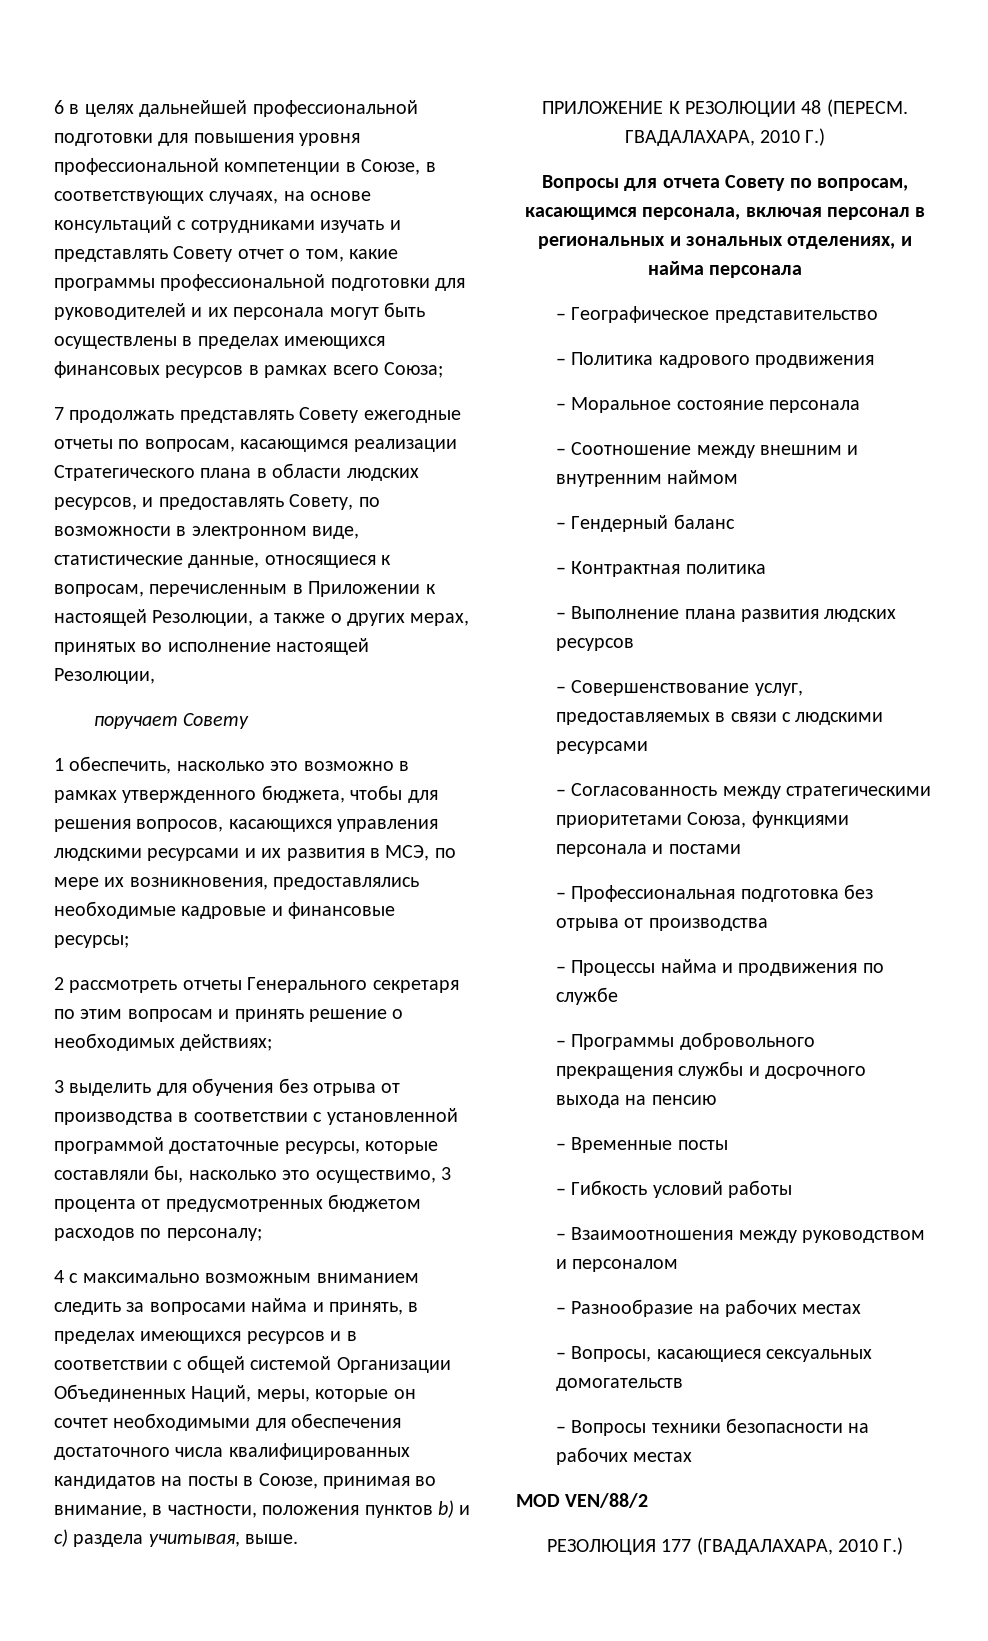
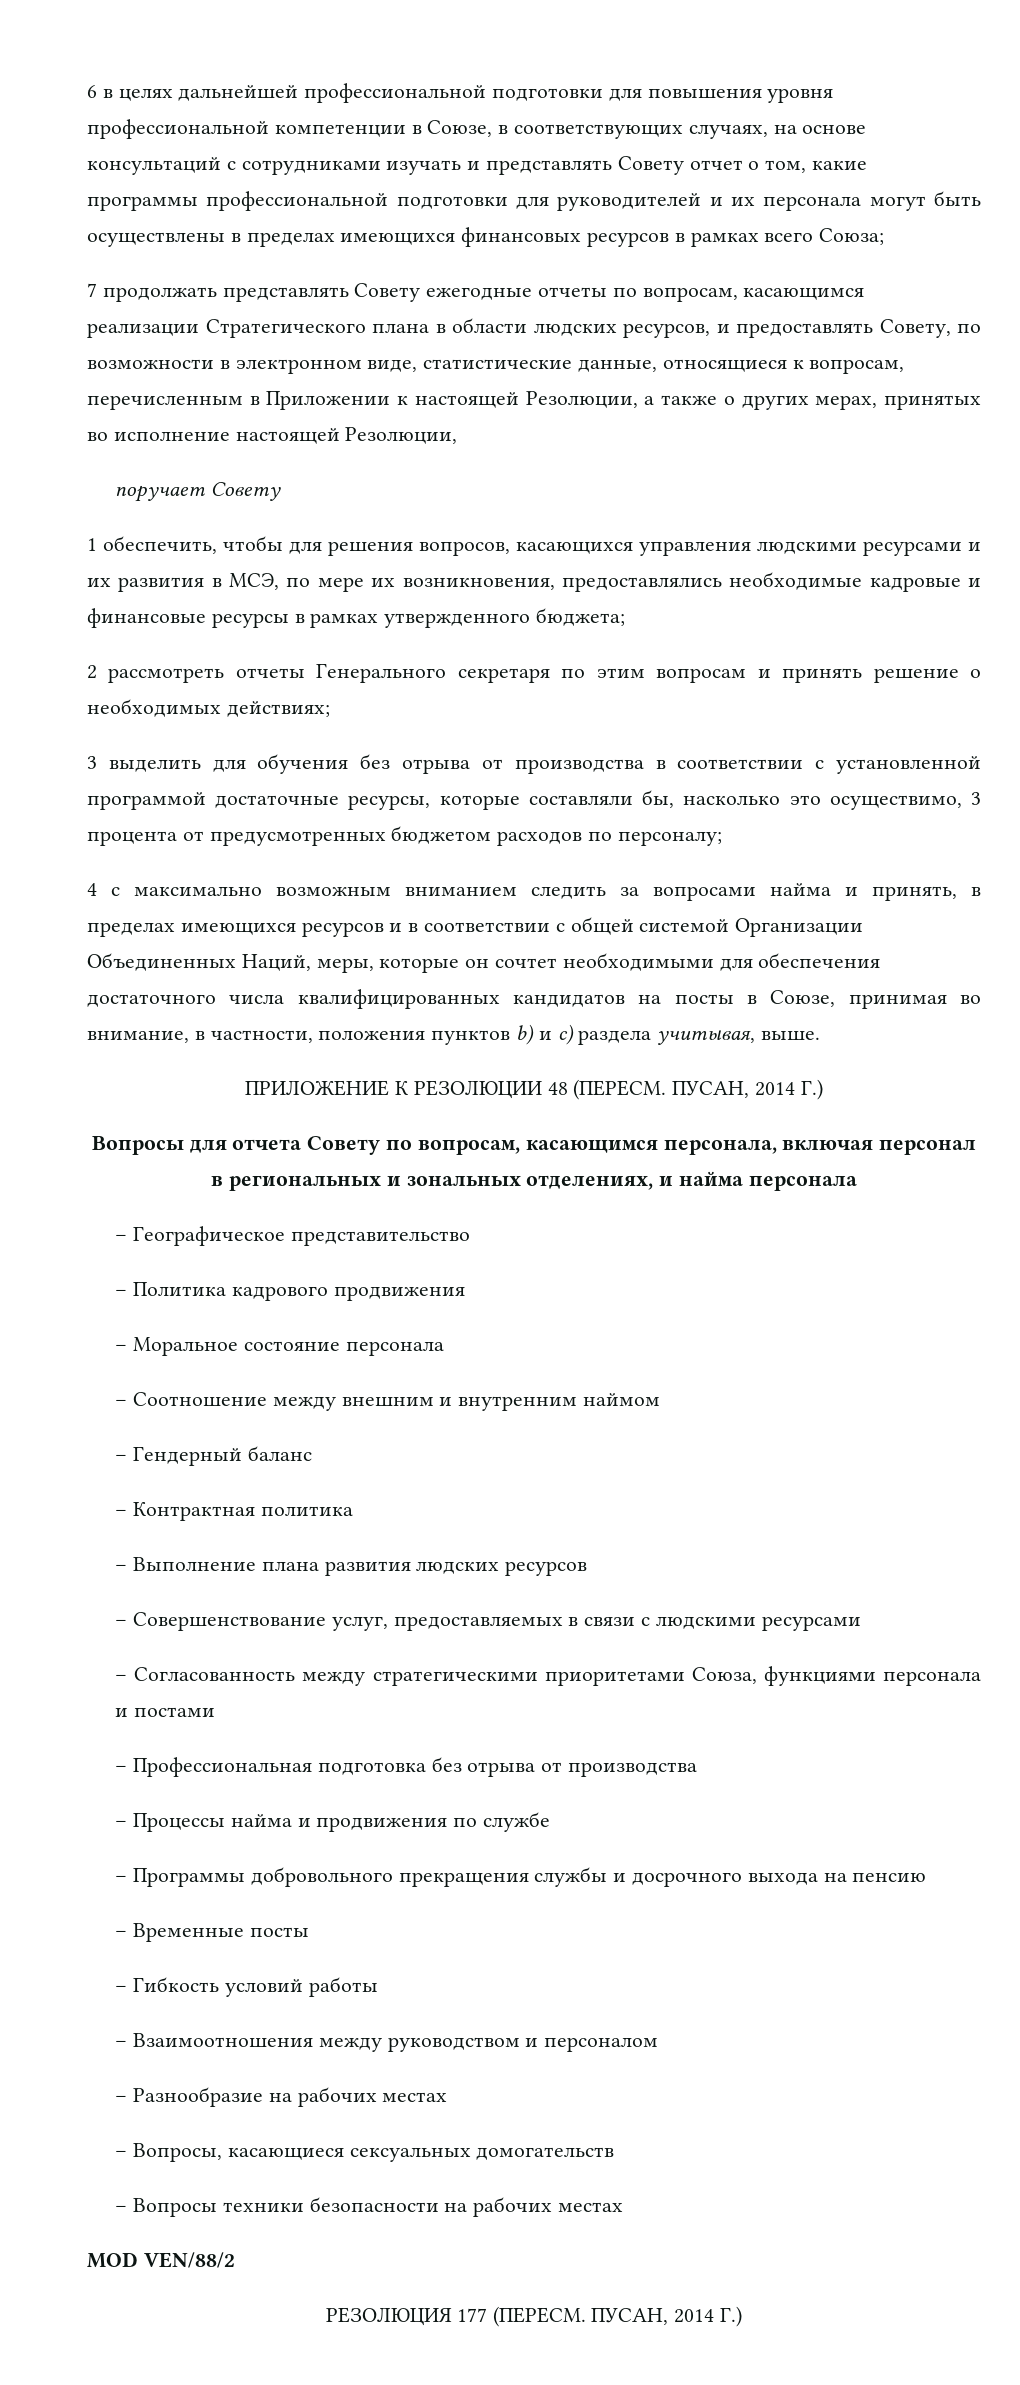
[176,761,409,771] [54,785,345,803] насколько это возможно в рамках утвержденного бюджета, -> (217, 545) none
[54,935,129,948] ресурсы; -> [211,608,626,628] ресурсы в рамках утвержденного бюджета;
[624,130,800,146] ГВАДАЛАХАРА, 2010 -> [672,1081,796,1098] ПУСАН, 2014
[696,1537,878,1555] (ГВАДАЛАХАРА, 2010 -> [492,2306,715,2327] (ПЕРЕСМ. ПУСАН, 2014

